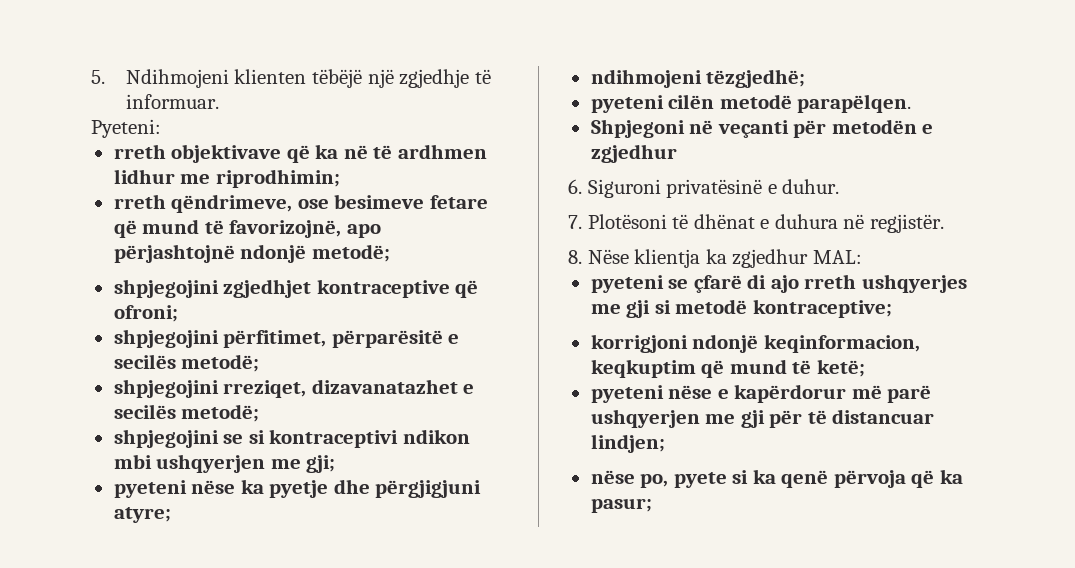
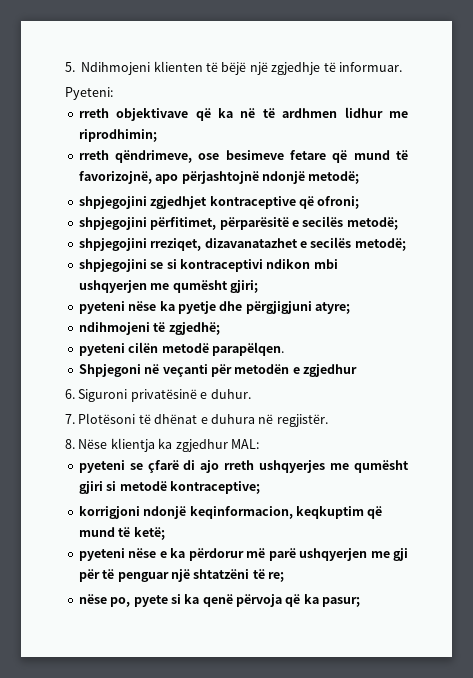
[311,69,362,88] tëbëjë -> [206,62,247,75] të bëjë
[306,455,336,473] gji; -> [172,280,258,293] qumësht gjiri;
[706,69,806,88] tëzgjedhë; -> [153,322,220,335] të zgjedhë;
[626,300,651,318] gji -> [354,460,409,473] [78,481,103,494] qumësht gjiri
[734,384,847,403] kapërdorur -> [170,548,244,561] ka përdorur
[832,409,935,424] [590,434,665,453] distancuar lindjen; -> [117,569,284,582] penguar një shtatzëni të re;

